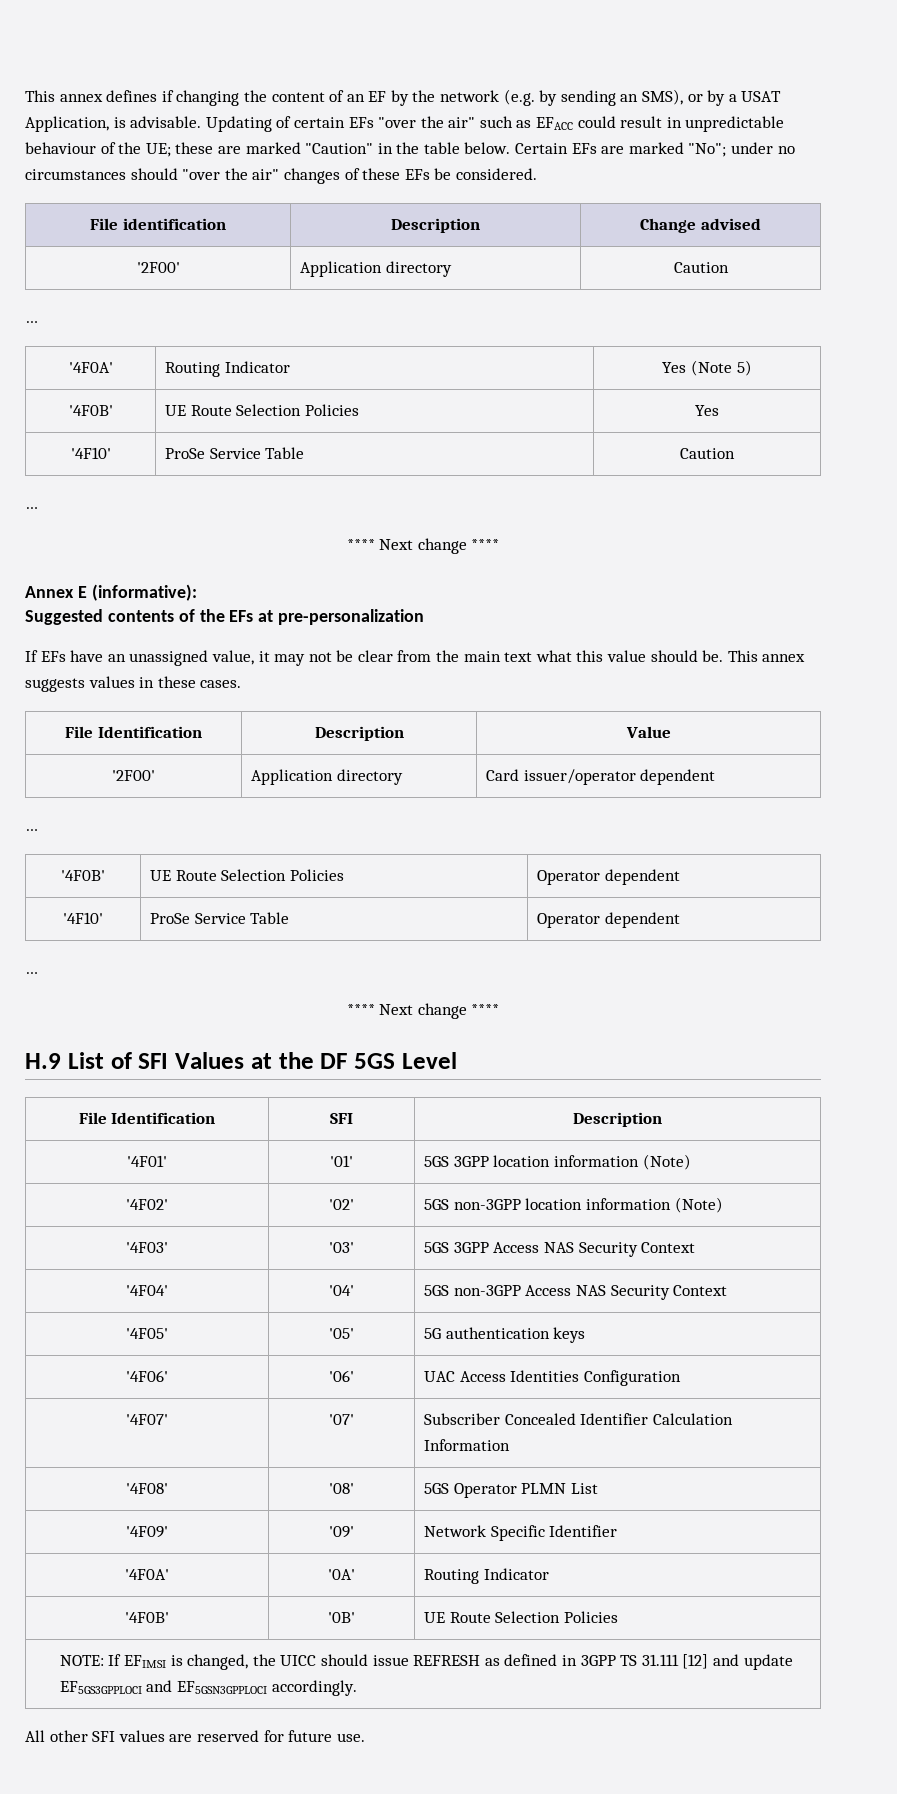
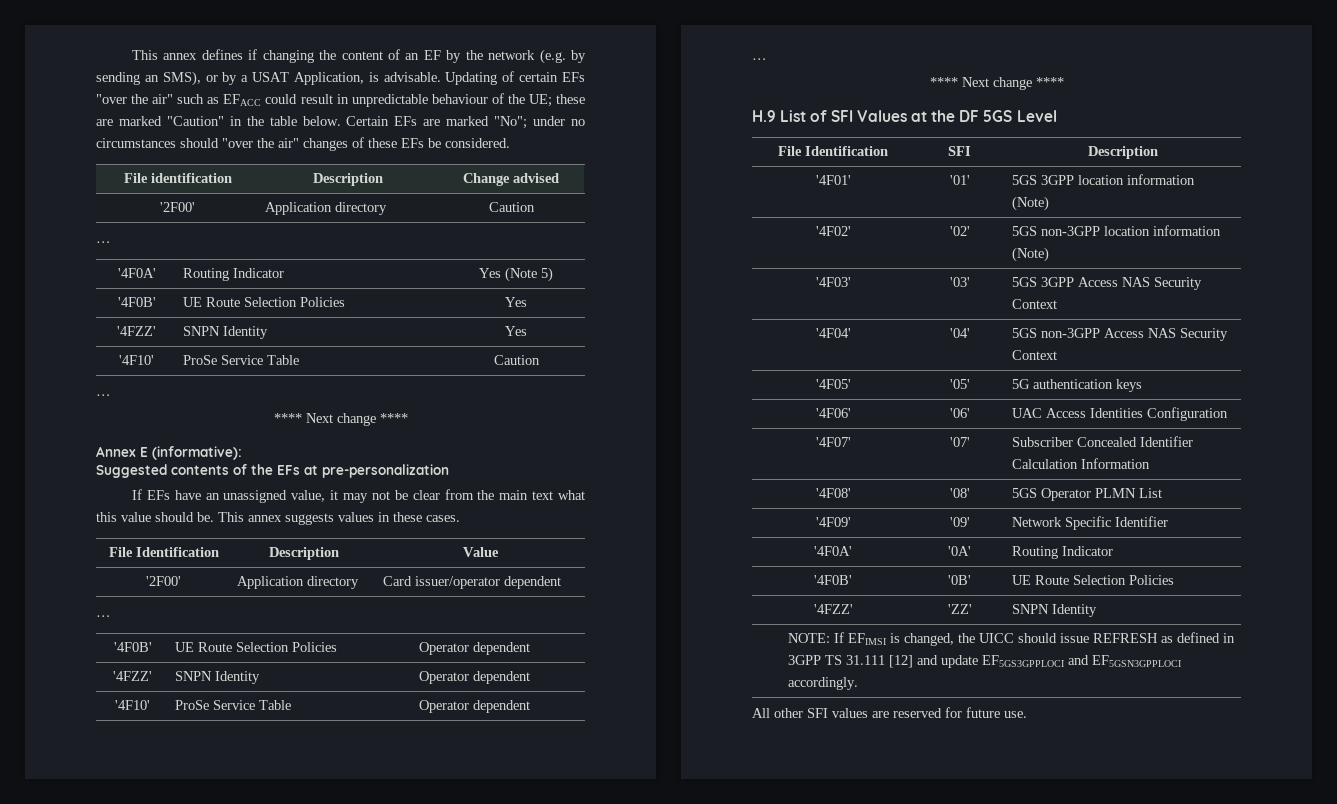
(719, 410) none -> [117,326,156,336] [182,326,268,339] [505,326,527,336] // '4FZZ' | SNPN Identity | Yes
(680, 877) none -> [113,671,152,681] [174,671,260,684] [418,671,530,684] // '4FZZ' | SNPN Identity | Operator dependent
(618, 1617) none -> [813,604,853,614] [947,604,972,614] [1011,604,1097,617] // '4FZZ' | 'ZZ' | SNPN Identity

